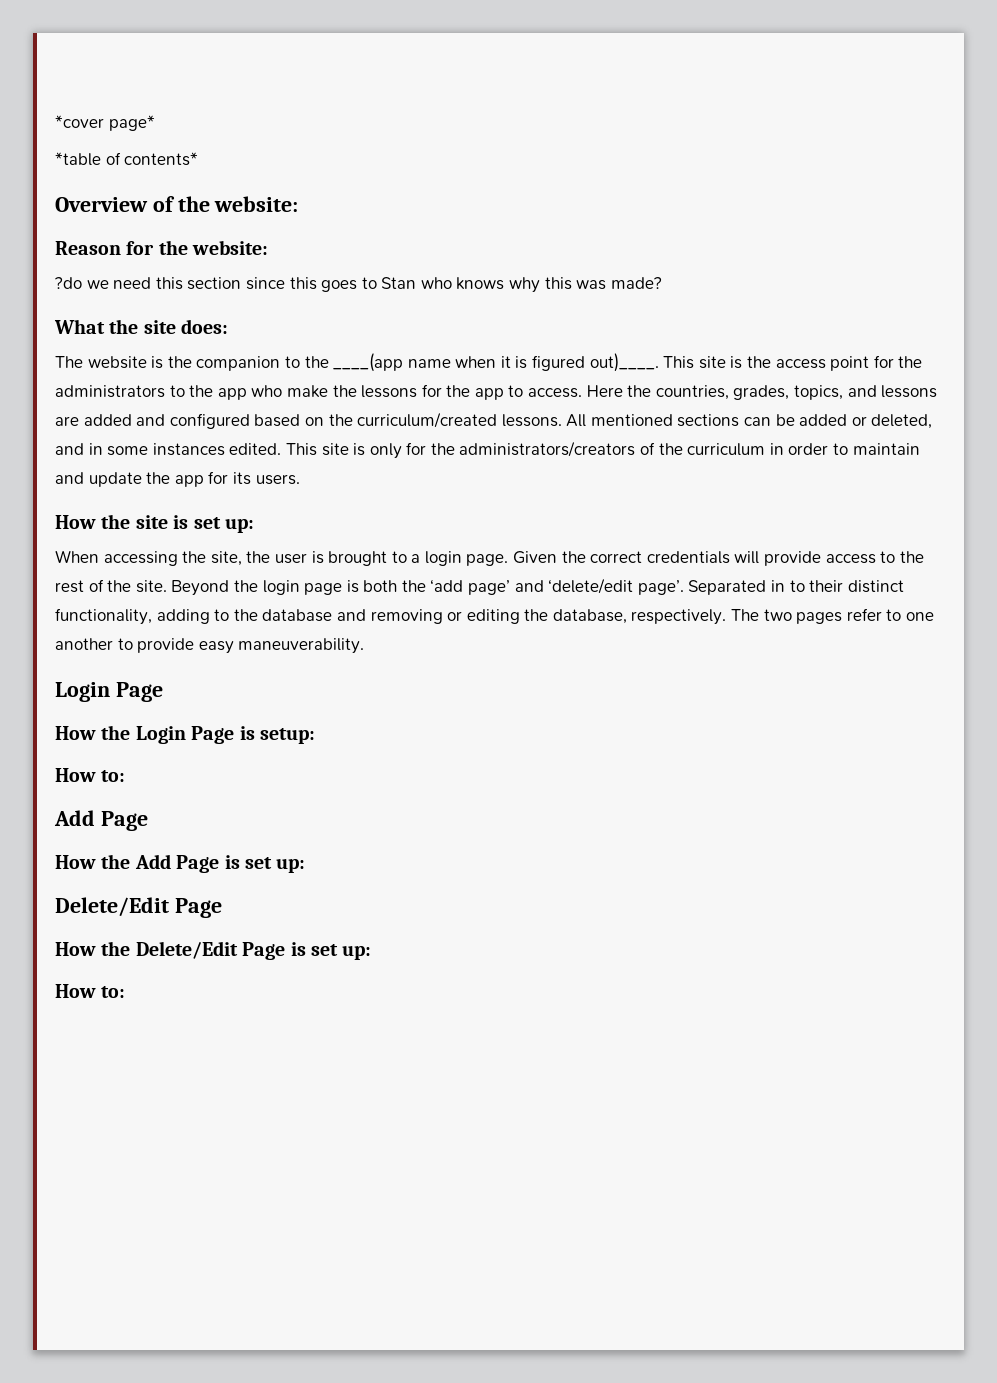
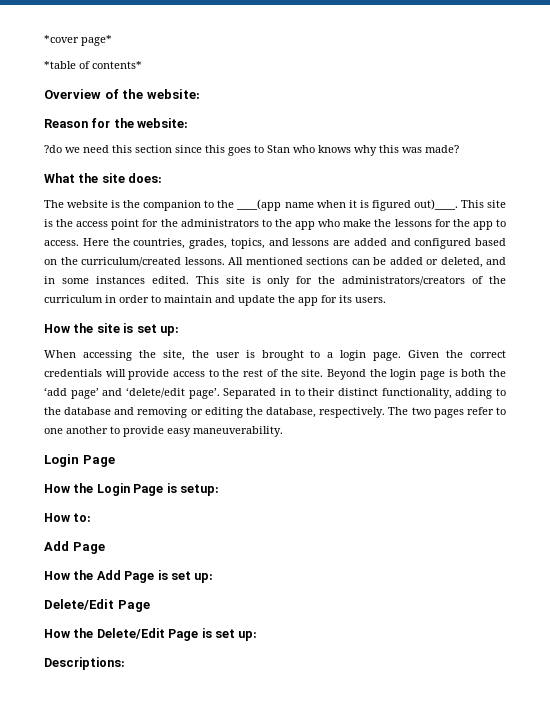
[55,984,126,998] How to: -> [44,657,125,670] Descriptions:

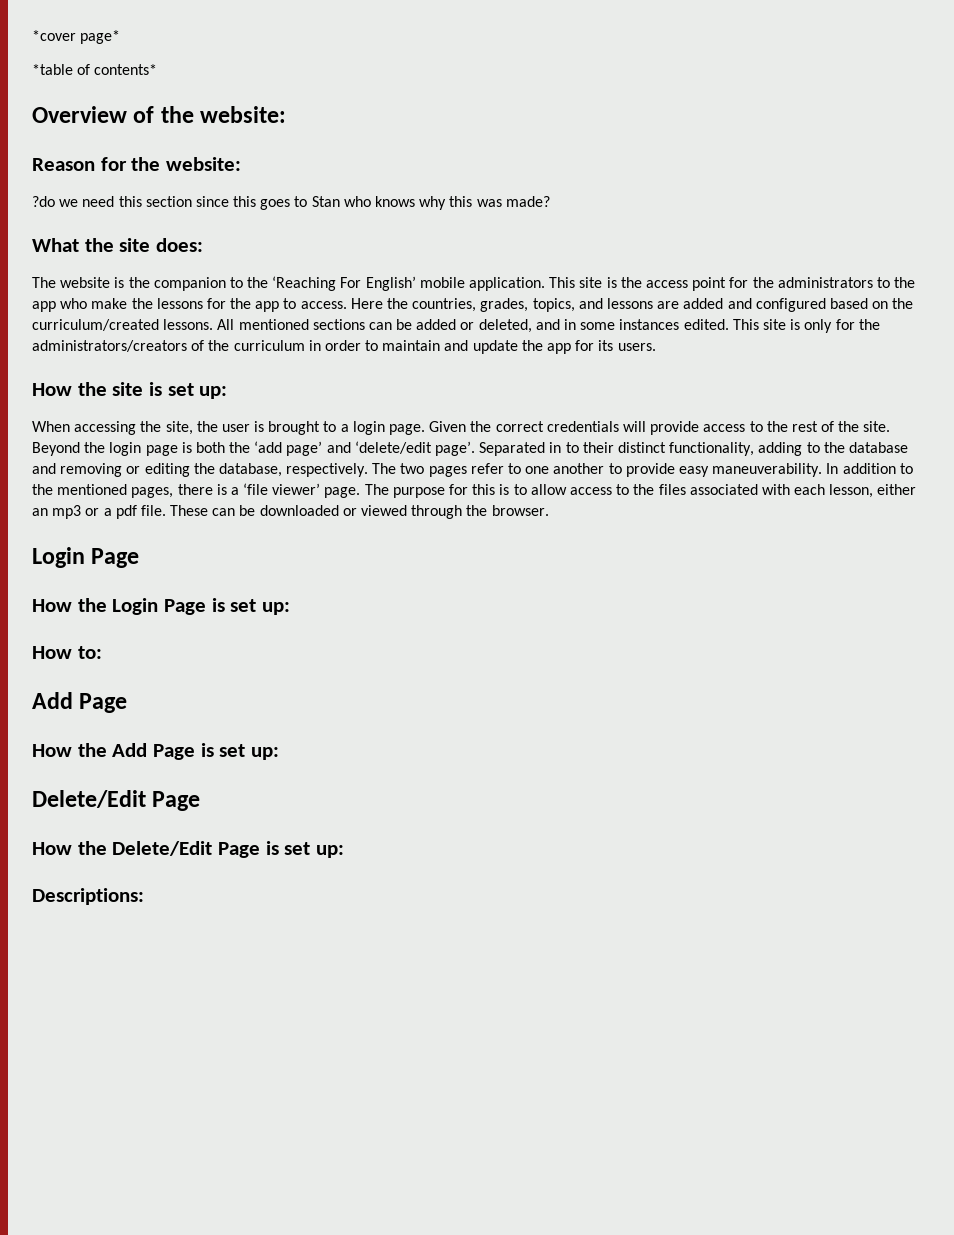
[236,199,458,211] ____(app name when it is figured out)____. -> [272,276,546,291] ‘Reaching For English’ mobile application.
(283, 431) none -> [826,463,913,474] [32,483,917,498] [32,505,549,519] In addition to the mentioned pages, there is a ‘file viewer’ page. The purpose for this is to allow access to the files associated with each lesson, either an mp3 or a pdf file. These can be downloaded or viewed through the browser.
[179,484,219,496] setup: -> [230,599,291,615] set up:

